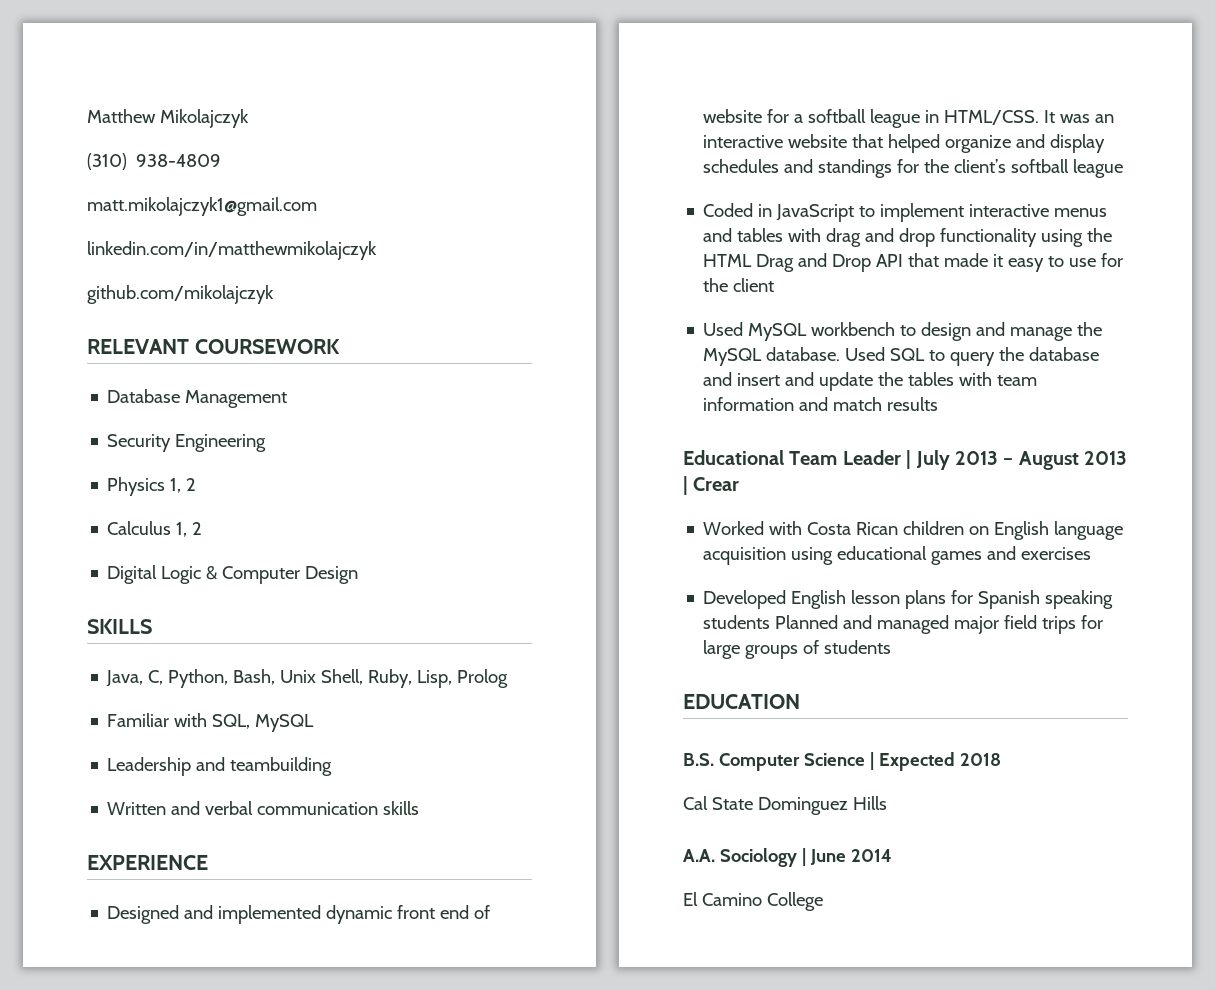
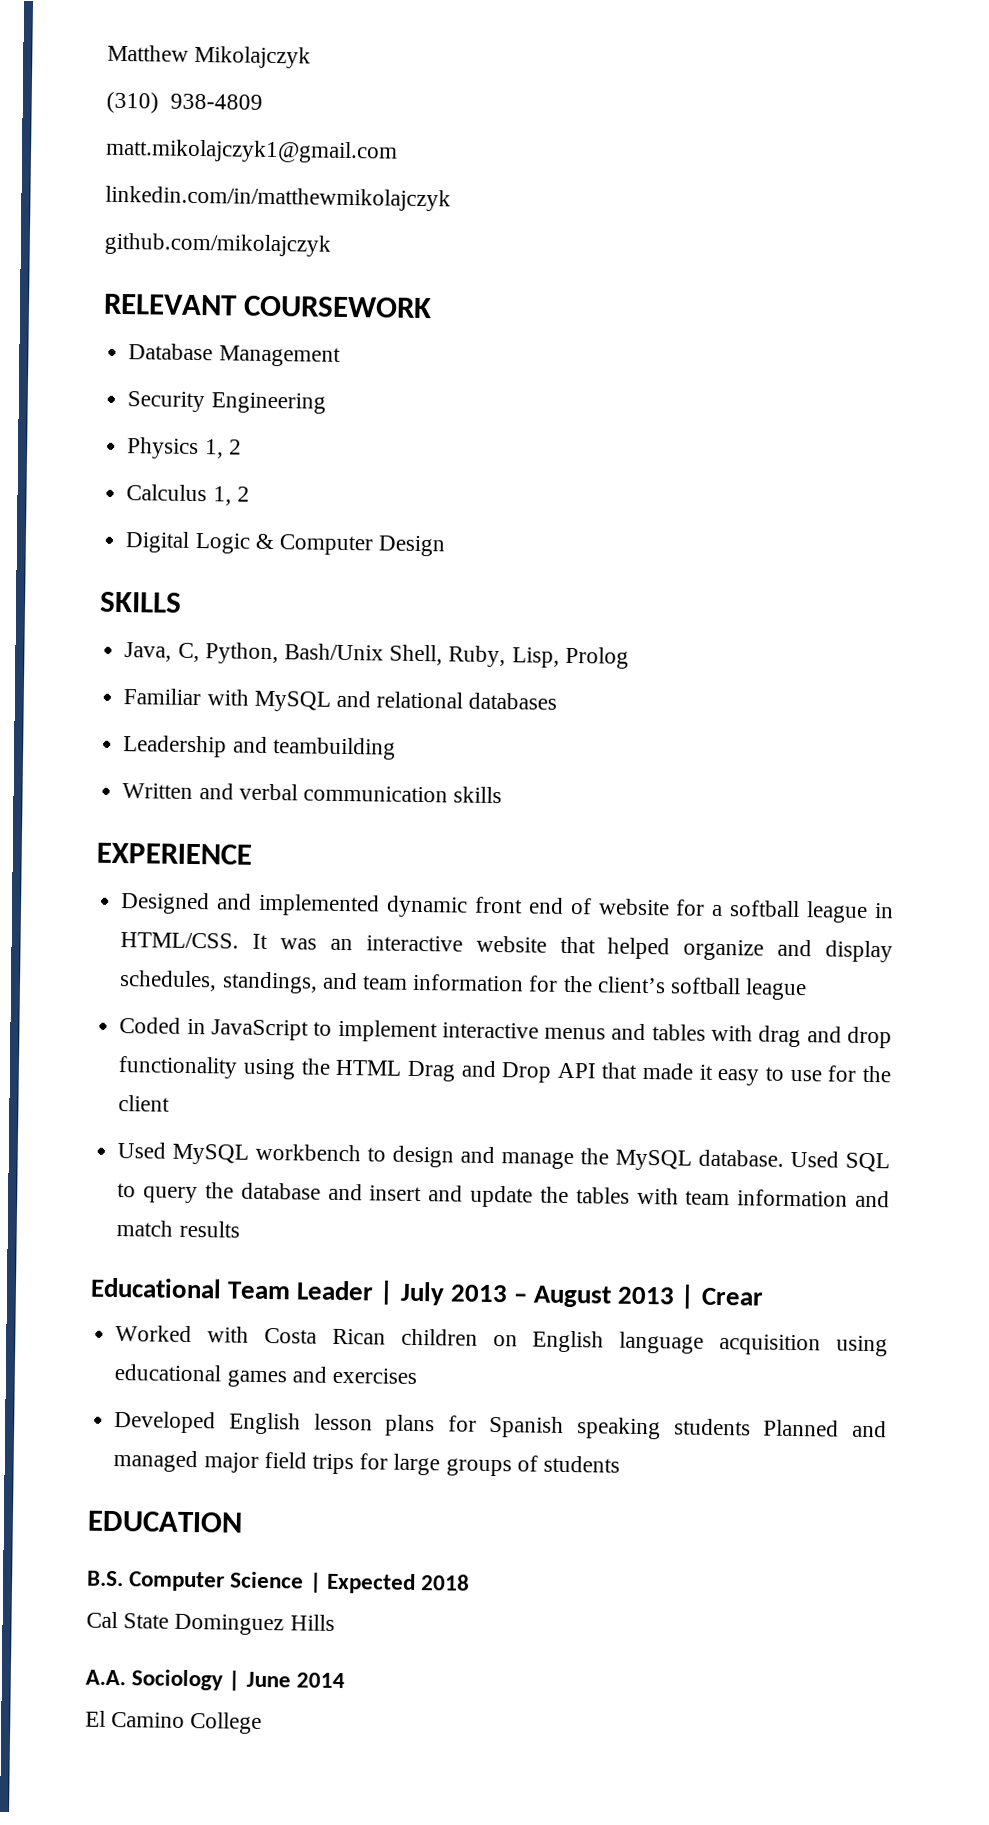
[233,669,317,685] Bash, Unix -> [283,643,384,661] Bash/Unix
[212,714,315,732] SQL, MySQL -> [253,690,558,712] MySQL and relational databases
[703,159,893,178] schedules and standings -> [119,970,525,994] schedules, standings, and team information

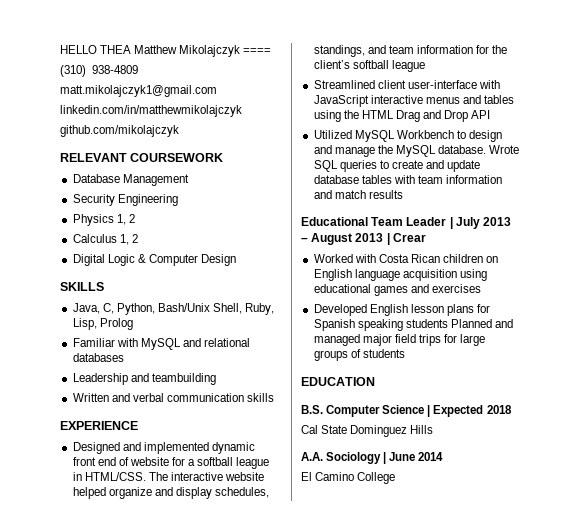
(107, 53) none -> [60,45,132,54] HELLO THEA
(312, 57) none -> [243,48,272,54] ====
[252,933,353,951] It was an -> [148,472,168,481] The
[559,936,596,954] that -> (265, 476) none
[119,1017,893,1049] [118,1056,239,1079] Coded in JavaScript to implement interactive menus and tables with drag and drop functionality -> [313,80,500,89] [313,95,515,107] Streamlined client user-interface with JavaScript interactive menus and tables
[601,1062,891,1086] [118,1095,171,1112] [117,1142,362,1165] that made it easy to use for the client // Used MySQL workbench -> [313,130,454,142] // Utilized MySQL Workbench
[790,1150,891,1173] [117,1182,423,1204] Used SQL to query the database and insert -> [489,145,520,154] [313,160,423,172] Wrote SQL queries to create
[539,1186,569,1204] the -> [313,175,359,184] database

